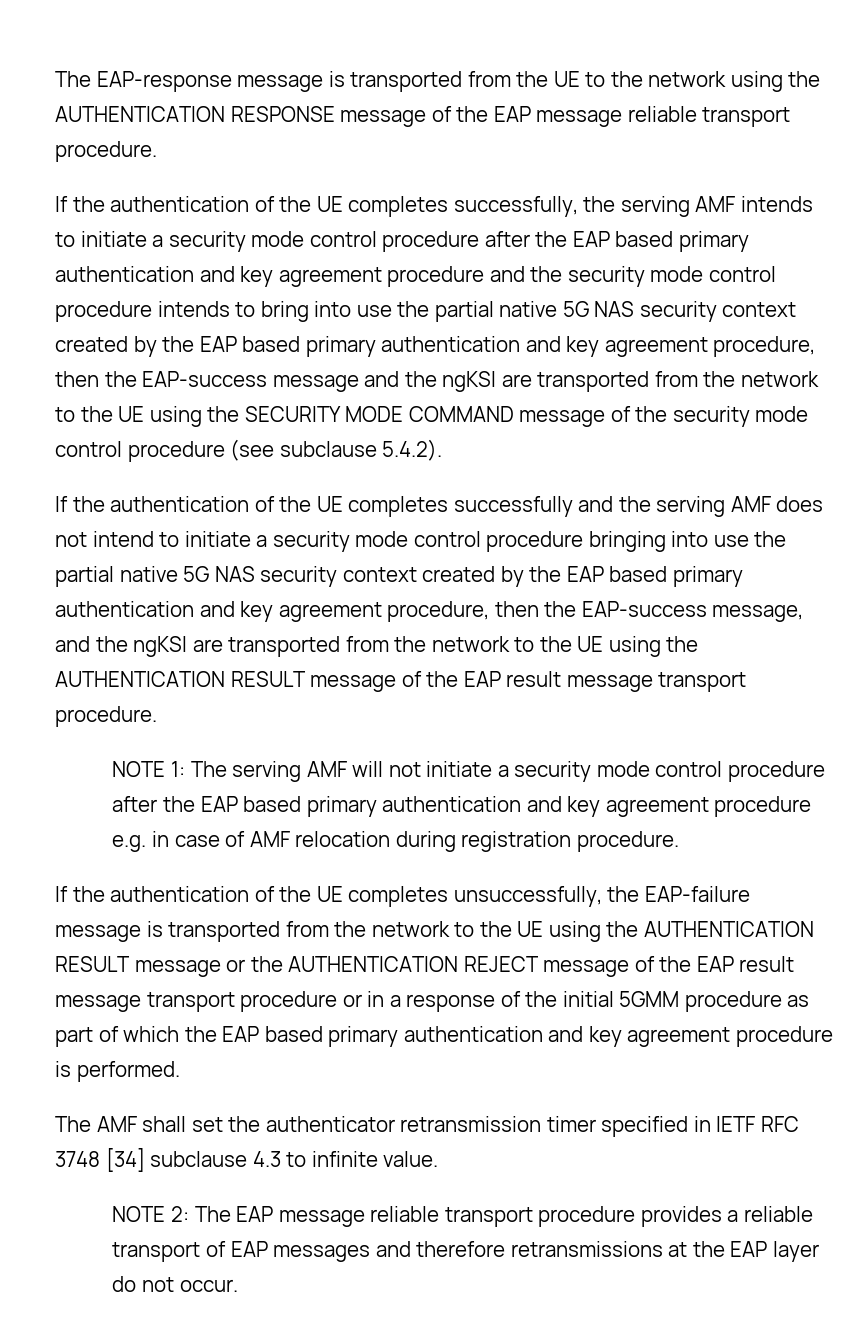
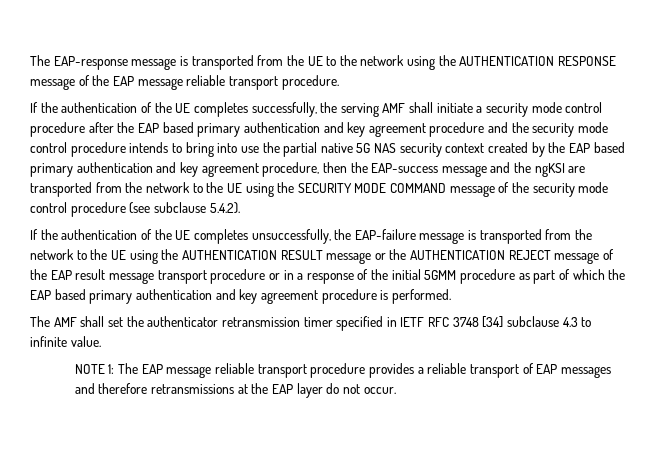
[740,196,813,212] [55,232,75,247] intends to -> [409,102,434,113] shall
[55,496,824,517] [55,531,787,552] [55,566,743,587] [55,601,804,622] [55,636,699,657] [55,671,747,692] [55,706,157,727] [112,761,825,782] [112,796,812,817] [112,831,679,852] // If the authentication of the UE completes successfully and the serving AMF does not intend to initiate a security mode control procedure bringing into use the partial native 5G NAS security context created by the EAP based primary authentication and key agreement procedure, then the EAP-success message, and the ngKSI are transported from the network to the UE using the AUTHENTICATION RESULT message of the EAP result message transport procedure. // NOTE 1: The serving AMF will not initiate a security mode control procedure after the EAP based primary authentication and key agreement procedure e.g. in case of AMF relocation during registration procedure. -> (240, 208) none
[170,1206,189,1222] 2: -> [108,364,115,374] 1:

